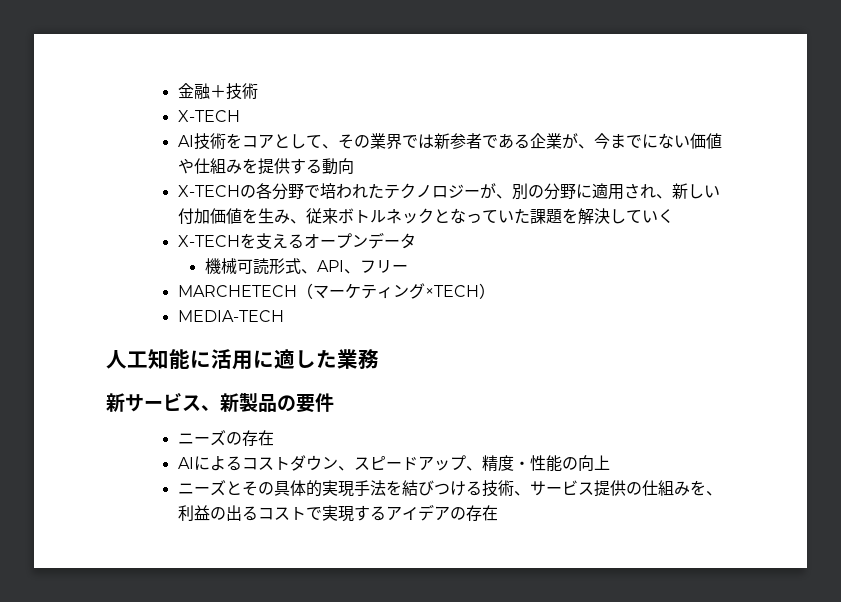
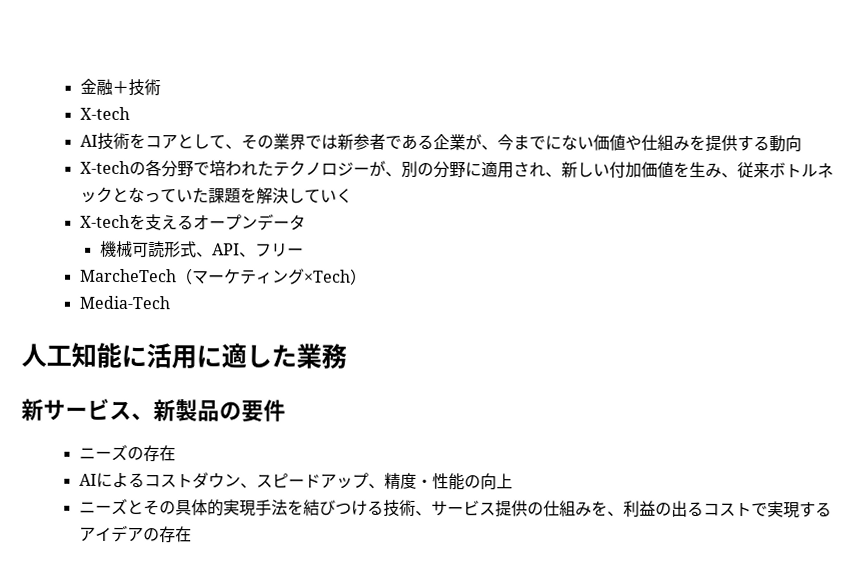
[177,110,240,122] X-TECH -> [79,106,130,121] X-tech
[177,185,240,197] X-TECH -> [79,160,130,175] X-tech
[177,235,240,247] X-TECH -> [79,214,130,229] X-tech
[177,285,297,297] MARCHETECH -> [79,268,177,283] MarcheTech
[424,285,479,297] ×TECH -> [303,269,351,283] ×Tech
[177,310,284,322] MEDIA-TECH -> [78,295,170,310] Media-Tech

